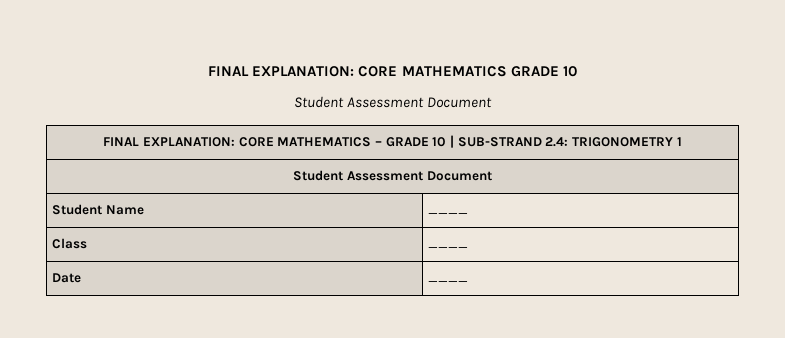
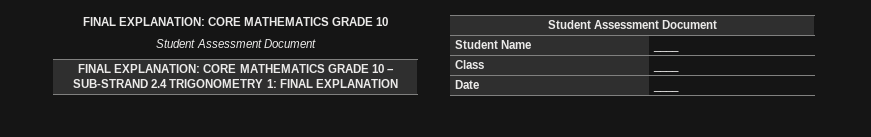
[375,135,682,148] – GRADE 10 | SUB-STRAND 2.4: TRIGONOMETRY 1 -> [327,64,394,73] [73,79,398,88] GRADE 10 – SUB-STRAND 2.4 TRIGONOMETRY 1: FINAL EXPLANATION

